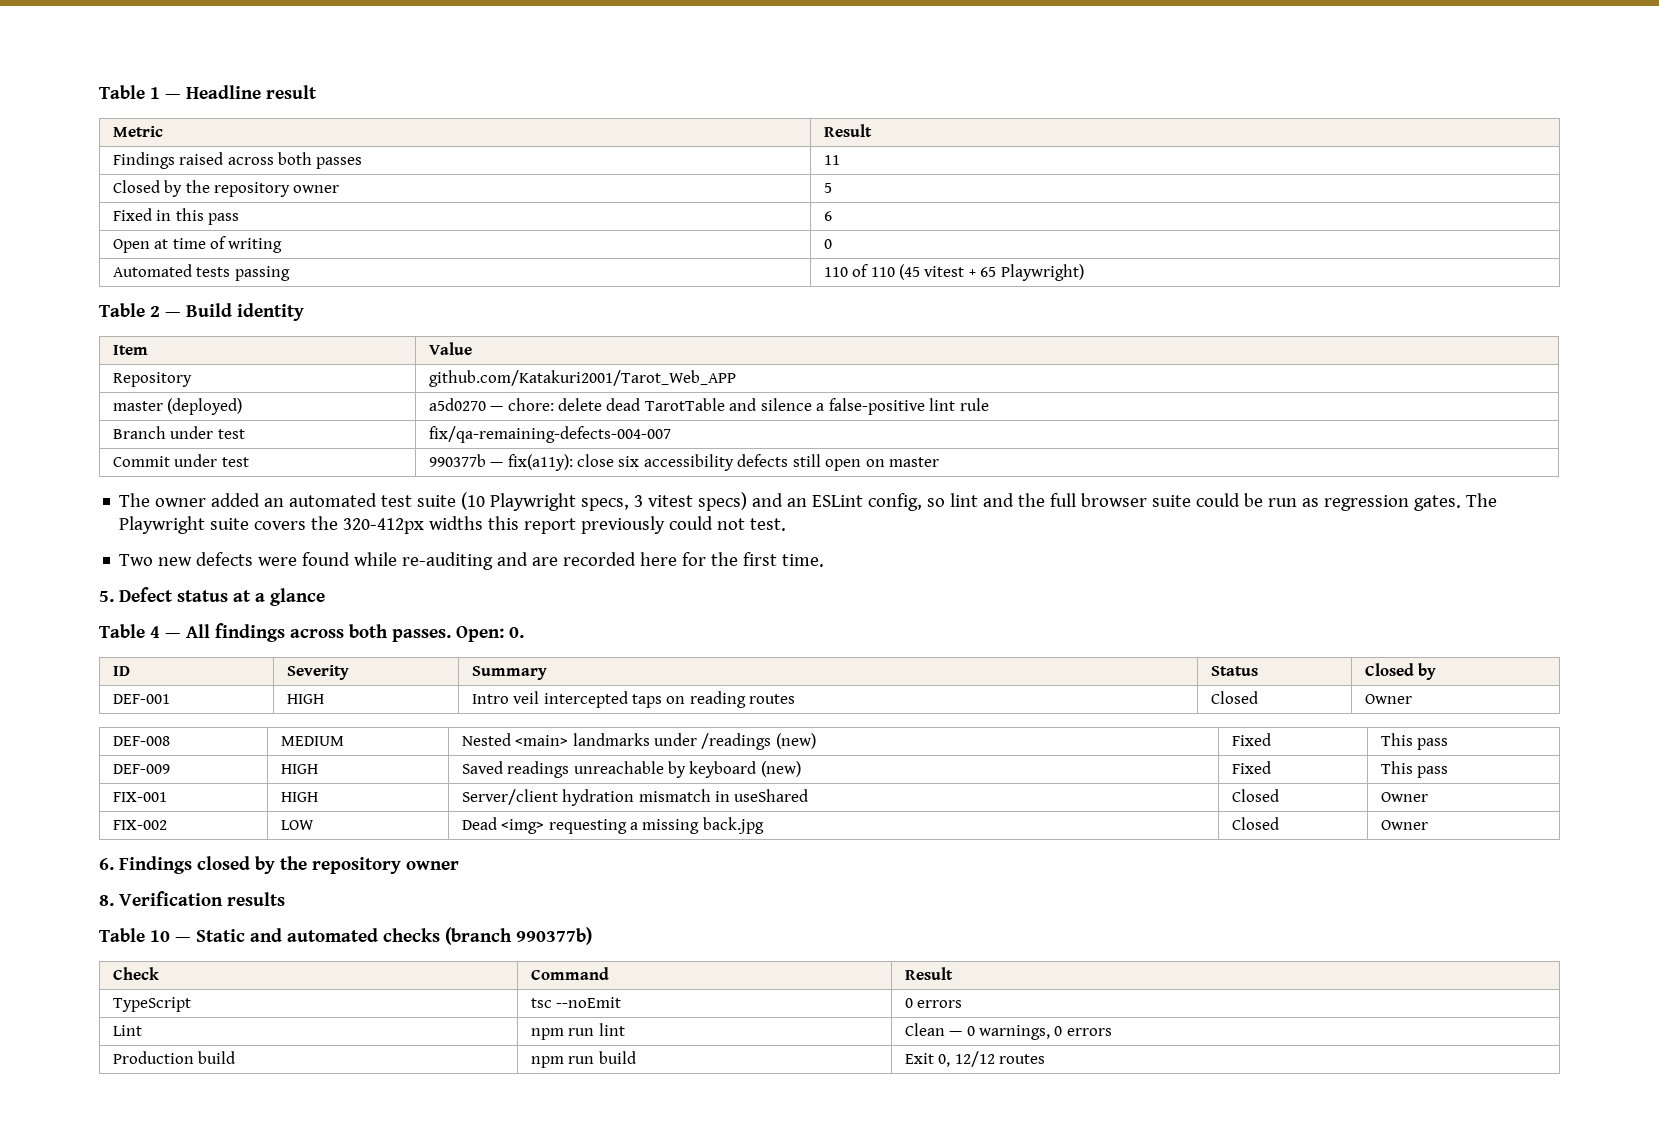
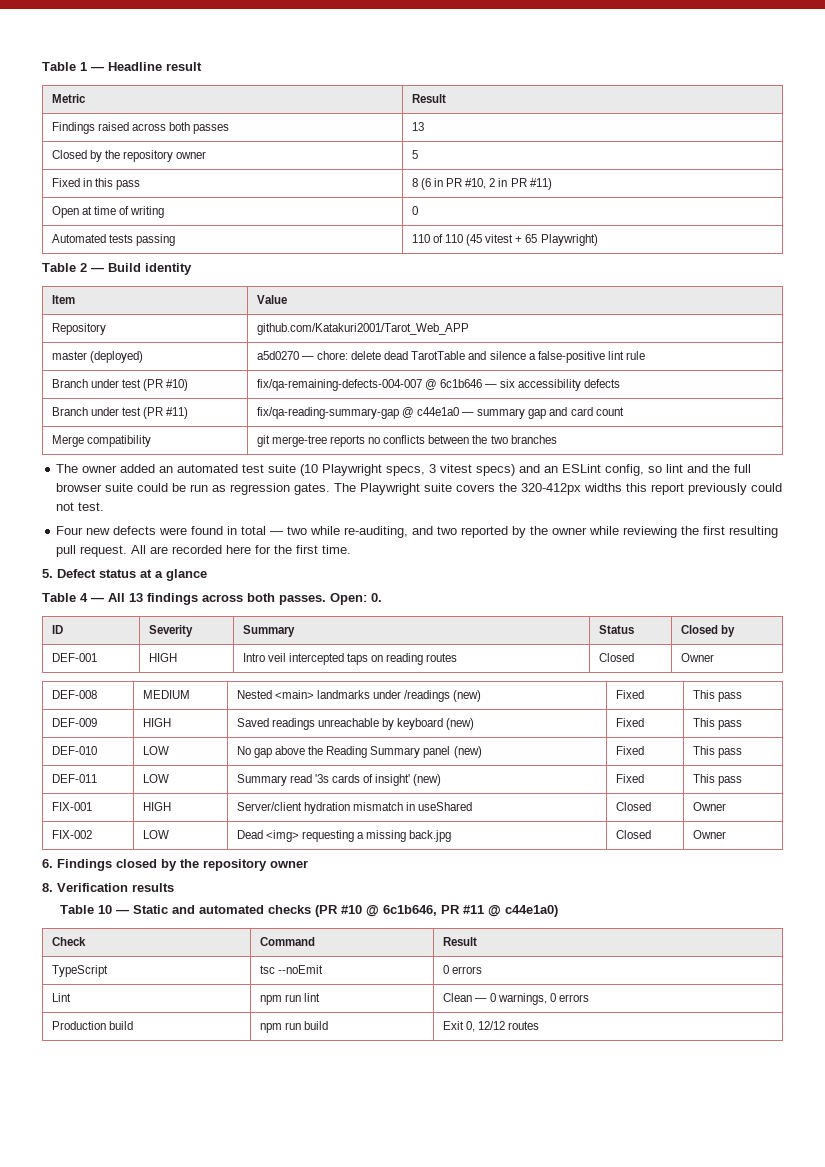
[823,155,840,165] 11 -> [411,122,424,131] 13
[823,211,832,221] 6 -> [411,178,552,190] 8 (6 in PR #10, 2 in PR #11)
(245, 434) none -> [143,379,189,391] (PR #10)
[112,454,249,467] [428,454,940,471] // Commit under test | 990377b — fix(a11y): close six accessibility defects still open on master -> [424,379,621,391] [51,407,189,419] [256,407,624,419] [51,435,151,447] [256,435,557,447] @ 6c1b646 — six accessibility defects // Branch under test (PR #11) | fix/qa-reading-summary-gap @ c44e1a0 — summary gap and card count // Merge compatibility | git merge-tree reports no conflicts between the two branches
[119,554,154,566] Two -> [56,526,84,535] Four
[354,552,529,570] while re-auditing and -> [227,526,779,538] [56,545,147,557] in total — two while re-auditing, and two reported by the owner while reviewing the first resulting pull request. All
(210, 631) none -> [129,593,143,602] 13
(1449, 772) none -> [51,746,97,755] [142,746,169,755] [236,746,482,758] [615,746,644,755] [692,746,742,758] [51,774,97,783] [142,774,169,783] [236,774,442,786] [615,774,644,783] [692,774,742,786] // DEF-010 | LOW | No gap above the Reading Summary panel (new) | Fixed | This pass // DEF-011 | LOW | Summary read '3s cards of insight' (new) | Fixed | This pass
[444,927,592,945] (branch 990377b) -> [315,905,559,917] (PR #10 @ 6c1b646, PR #11 @ c44e1a0)

